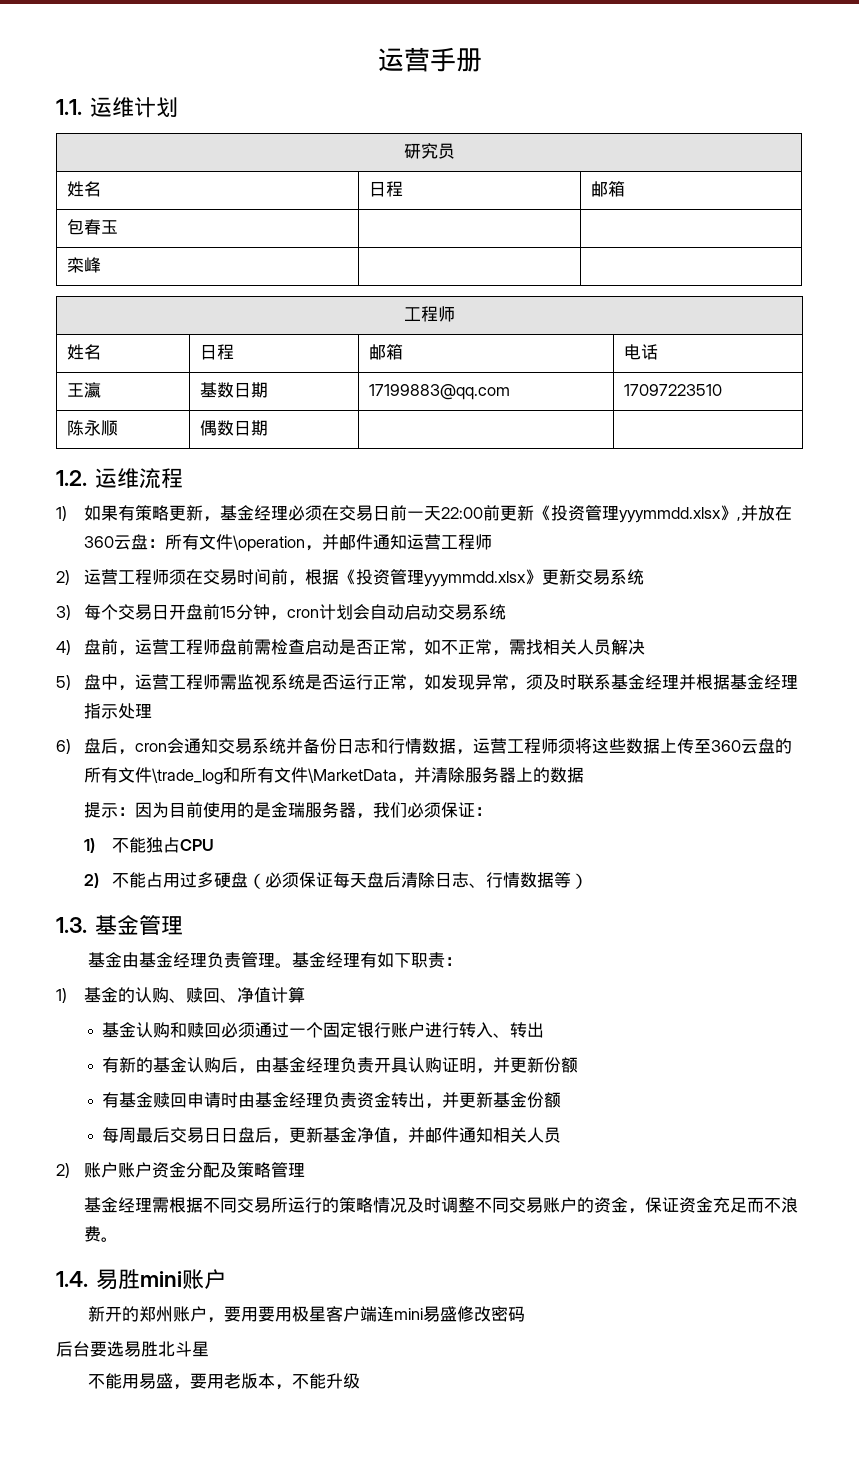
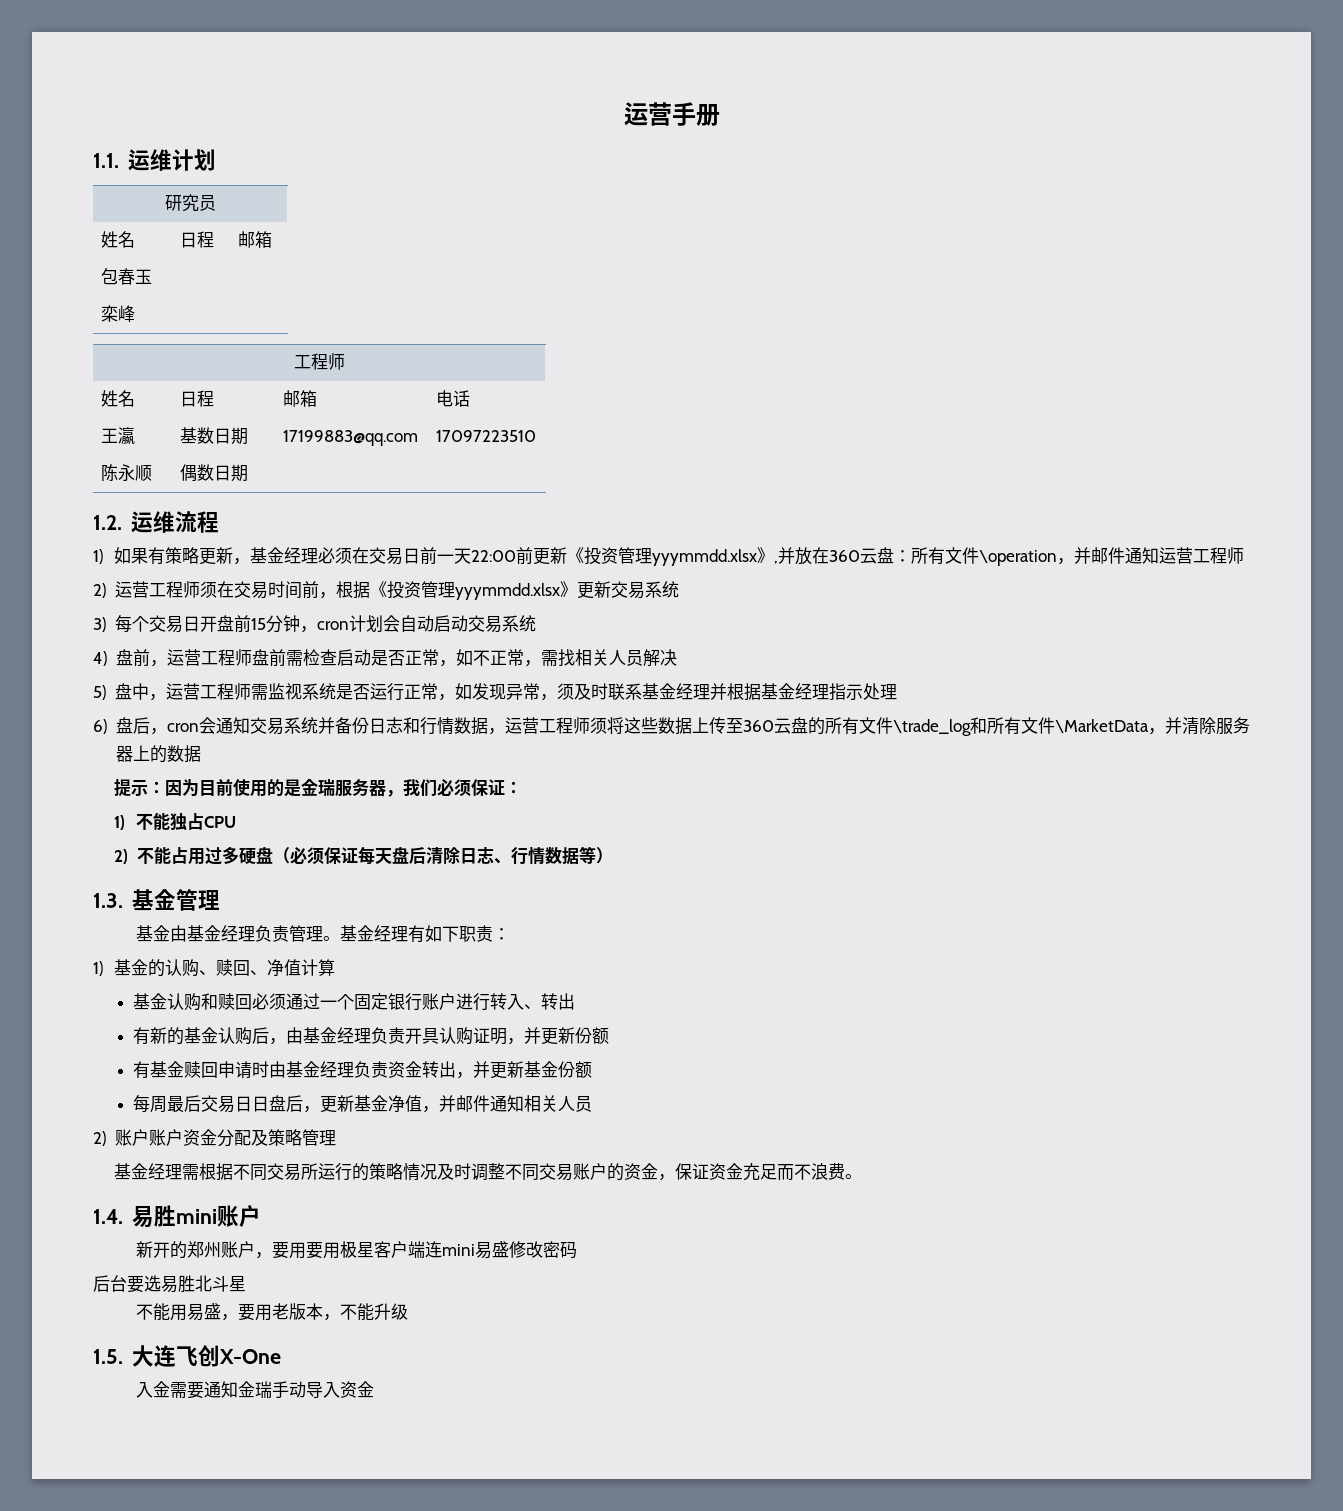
(361, 1381) none -> [93,1345,281,1367] [135,1381,374,1399] // 1.5.大连飞创X-One // 入金需要通知金瑞手动导入资金

